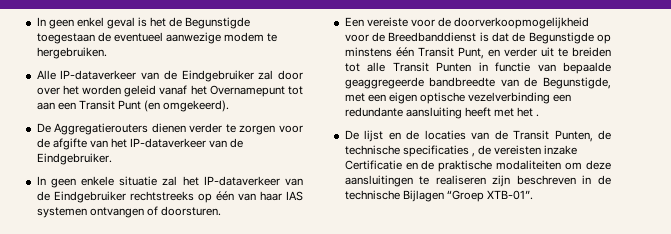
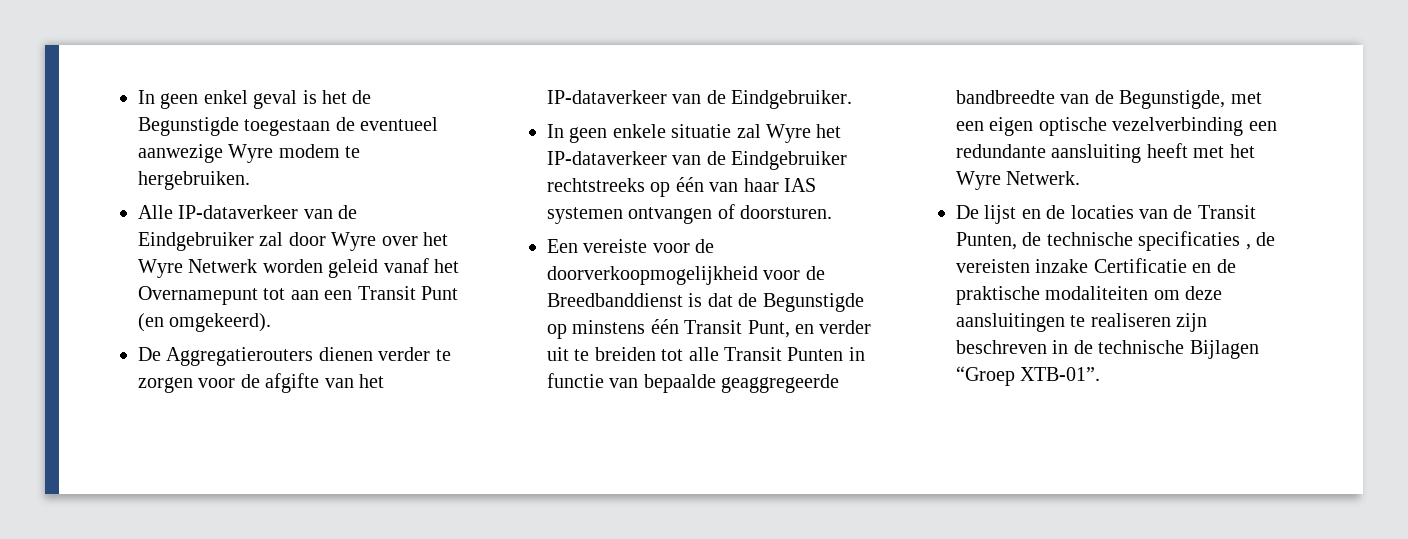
(221, 38) none -> [228,144,274,163] Wyre
(303, 75) none -> [331,232,377,251] Wyre
(79, 90) none -> [138,259,258,278] Wyre Netwerk
(178, 181) none -> [766,124,811,143] Wyre
[536,114,540,117] . -> [956,171,1081,190] Wyre Netwerk.

